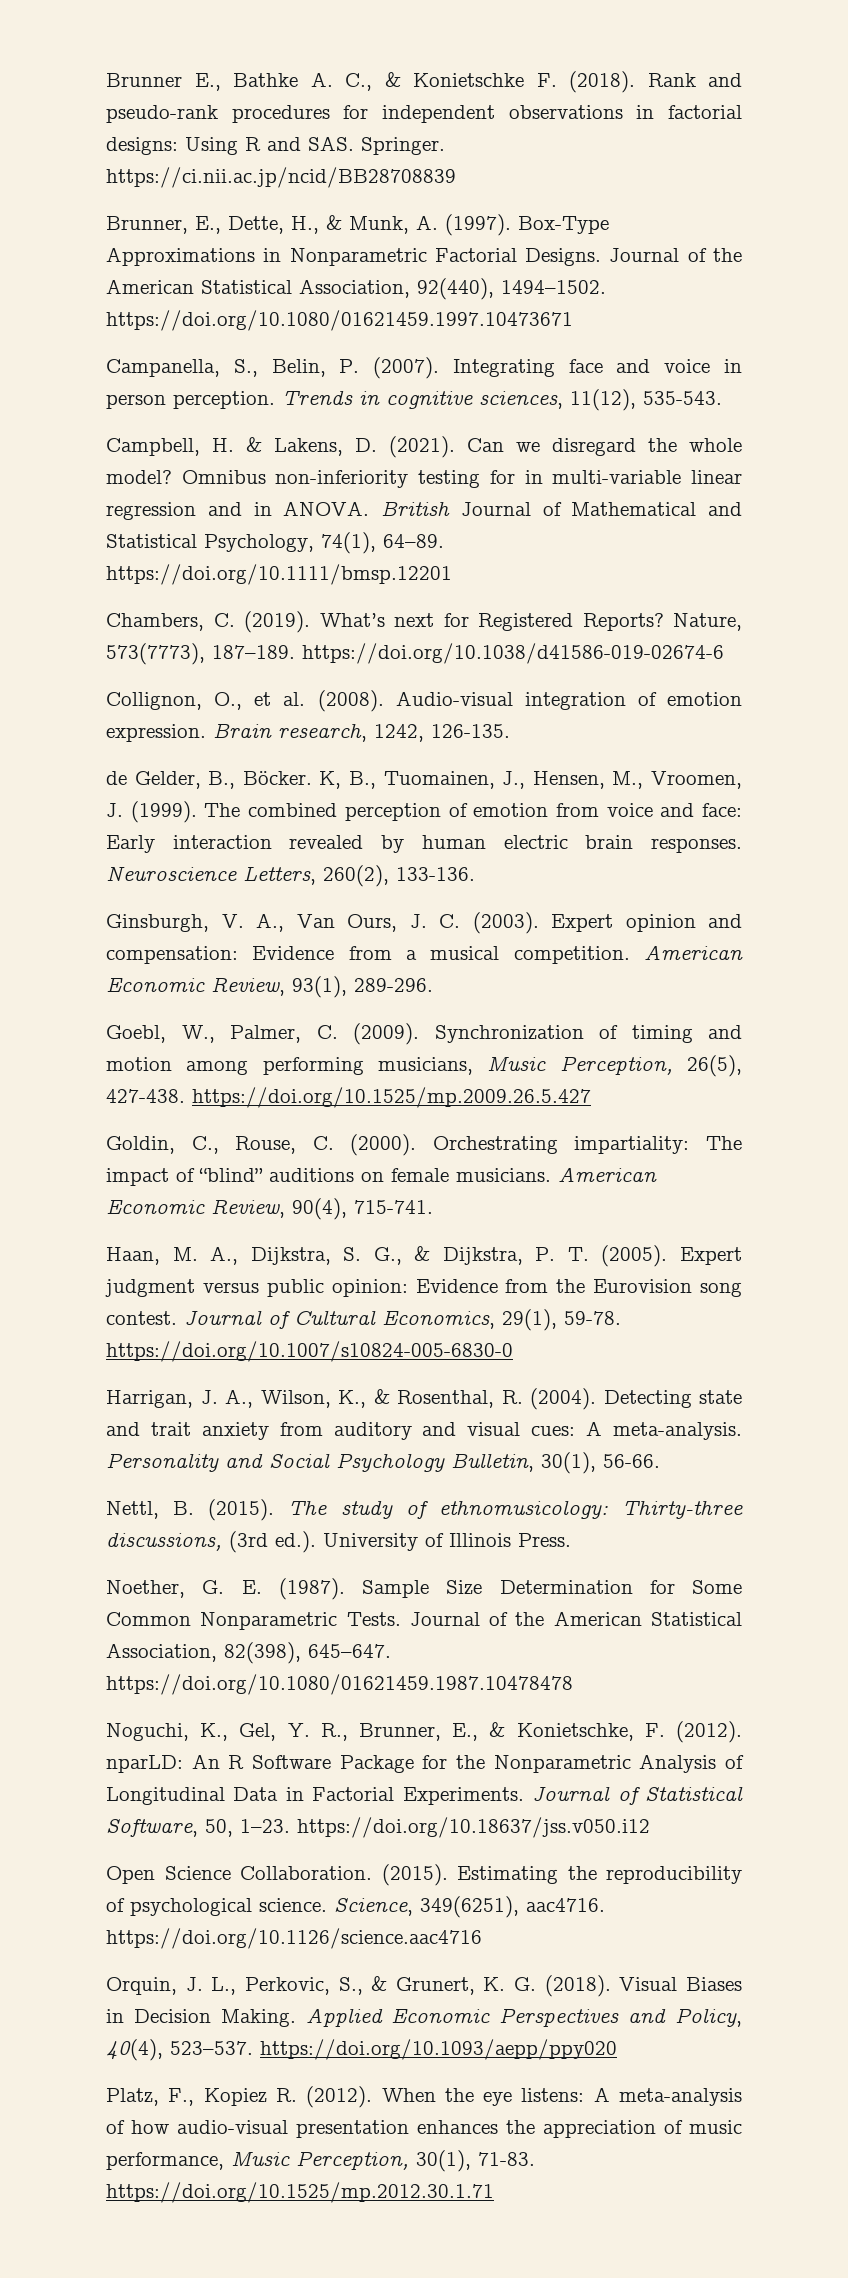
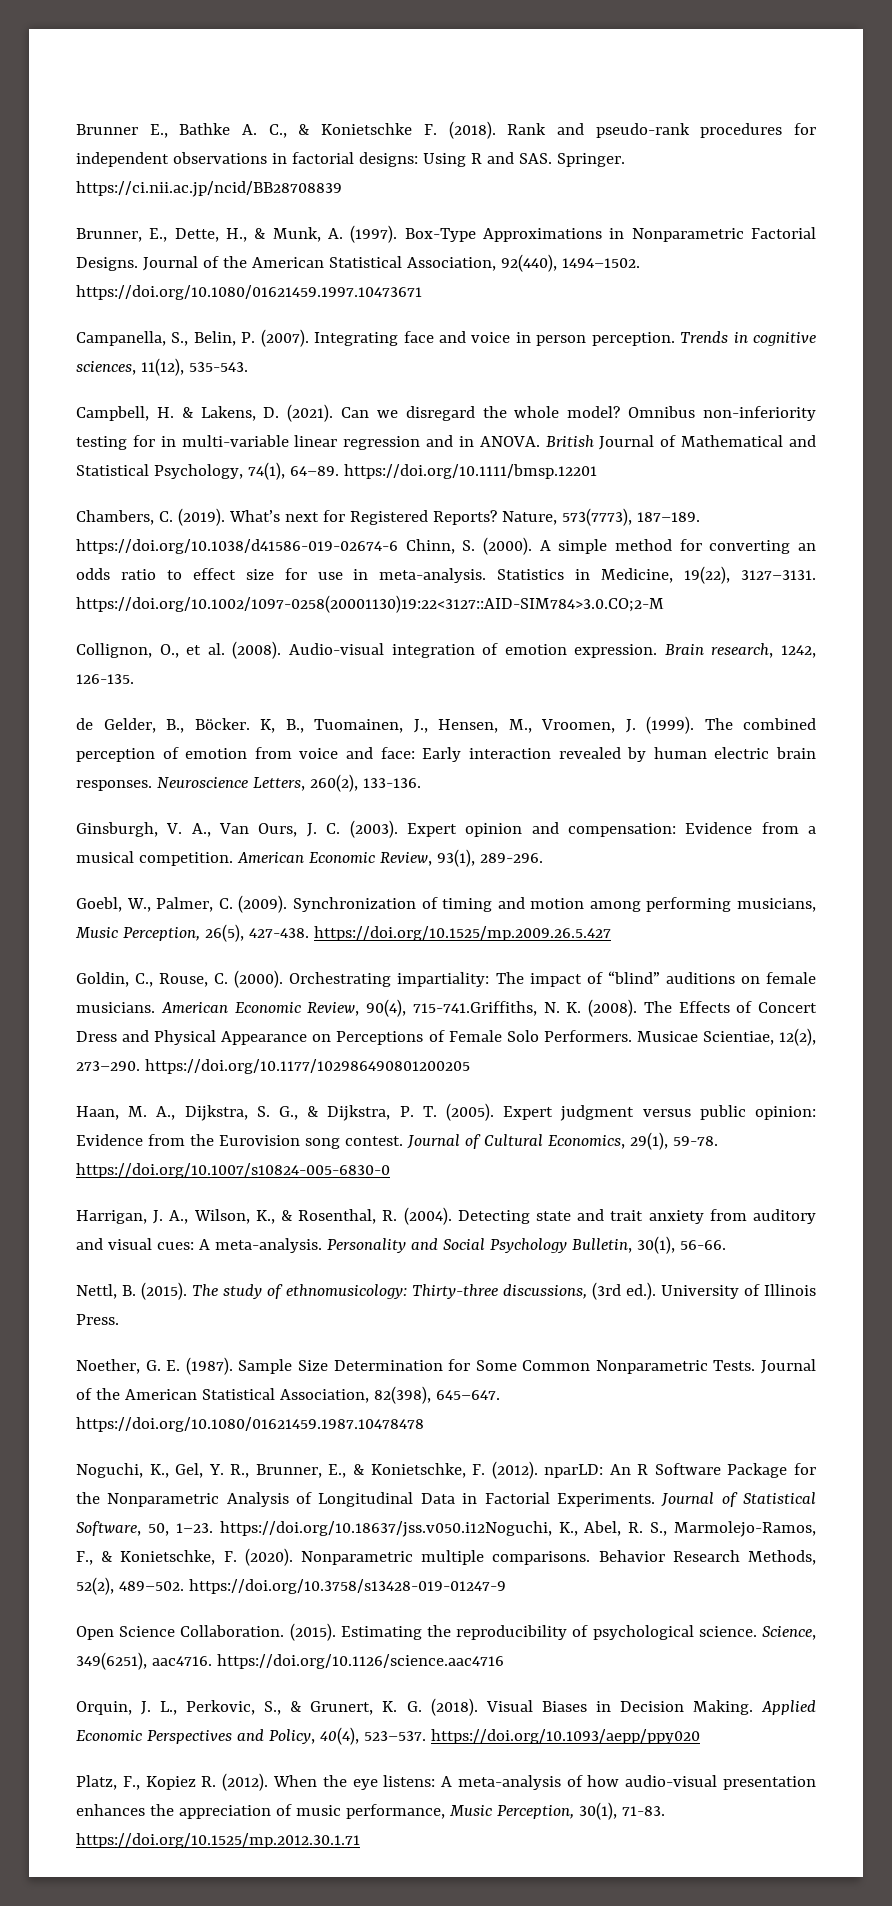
(724, 653) none -> [405,537,816,555] [76,566,816,584] [76,595,664,613] Chinn, S. (2000). A simple method for converting an odds ratio to effect size for use in meta-analysis. Statistics in Medicine, 19(22), 3127–3131. https://doi.org/10.1002/1097-0258(20001130)19:22<3127::AID-SIM784>3.0.CO;2-M
[354,1200,433,1214] 715-741. -> [412,999,817,1017] [76,1028,816,1046] [76,1059,470,1074] 715-741.Griffiths, N. K. (2008). The Effects of Concert Dress and Physical Appearance on Perceptions of Female Solo Performers. Musicae Scientiae, 12(2), 273–290. https://doi.org/10.1177/102986490801200205
[297,1817,650,1838] https://doi.org/10.18637/jss.v050.i12 -> [219,1521,816,1537] [76,1548,816,1566] [76,1577,506,1595] https://doi.org/10.18637/jss.v050.i12Noguchi, K., Abel, R. S., Marmolejo-Ramos, F., & Konietschke, F. (2020). Nonparametric multiple comparisons. Behavior Research Methods, 52(2), 489–502. https://doi.org/10.3758/s13428-019-01247-9

